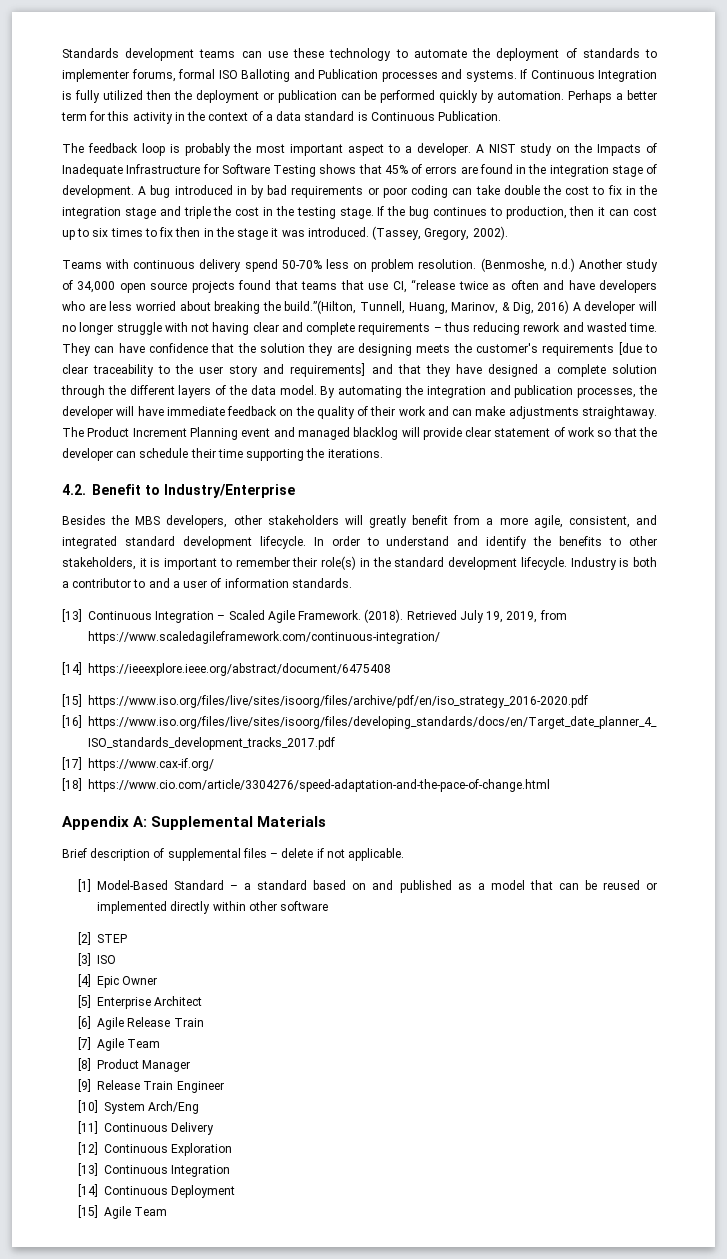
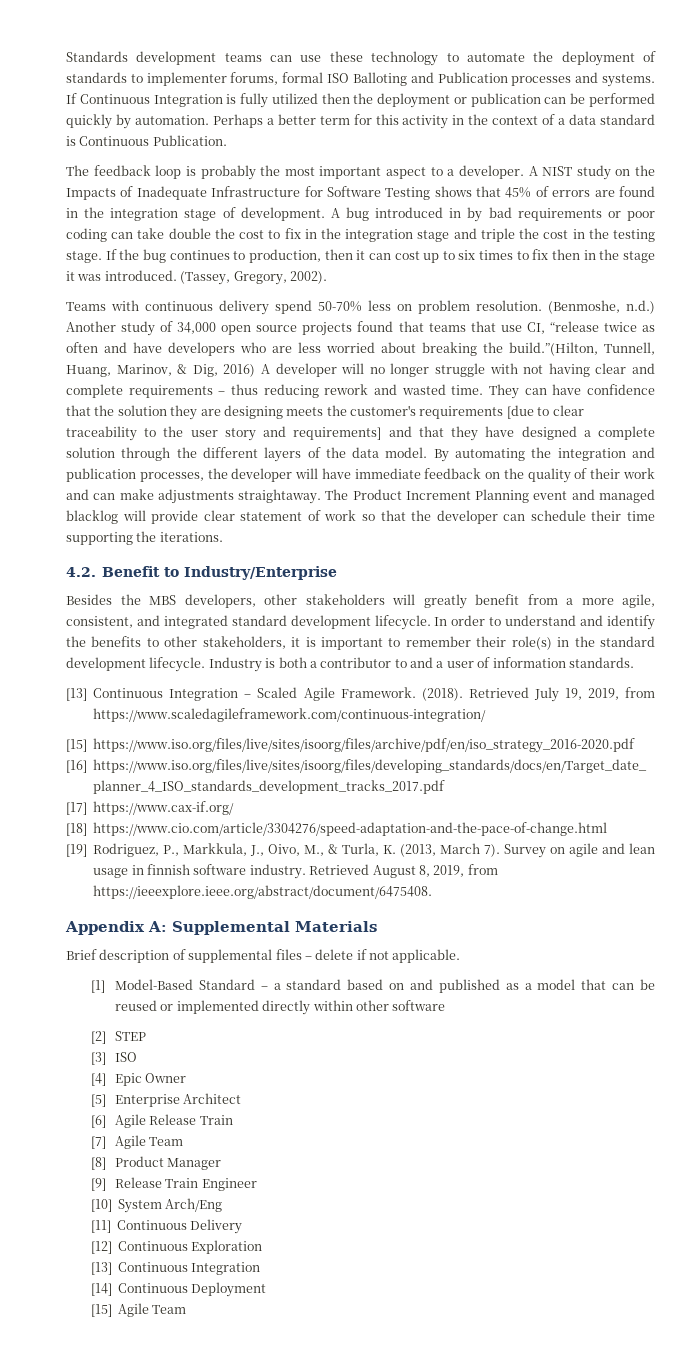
[62,662,391,676] // [14] https://ieeexplore.ieee.org/abstract/document/6475408 -> (487, 715) none
(550, 785) none -> [66,843,655,858] [93,864,498,879] [93,885,433,899] // [19] Rodriguez, P., Markkula, J., Oivo, M., & Turla, K. (2013, March 7). Survey on agile and lean usage in finnish software industry. Retrieved August 8, 2019, from https://ieeexplore.ieee.org/abstract/document/6475408.

